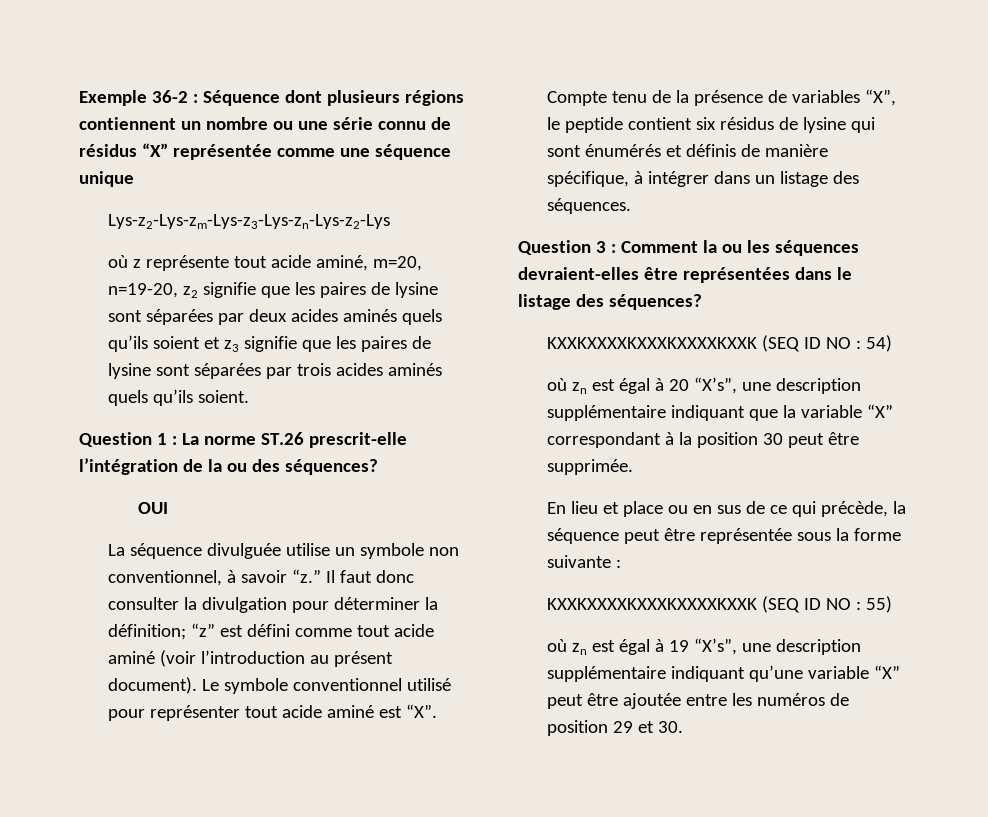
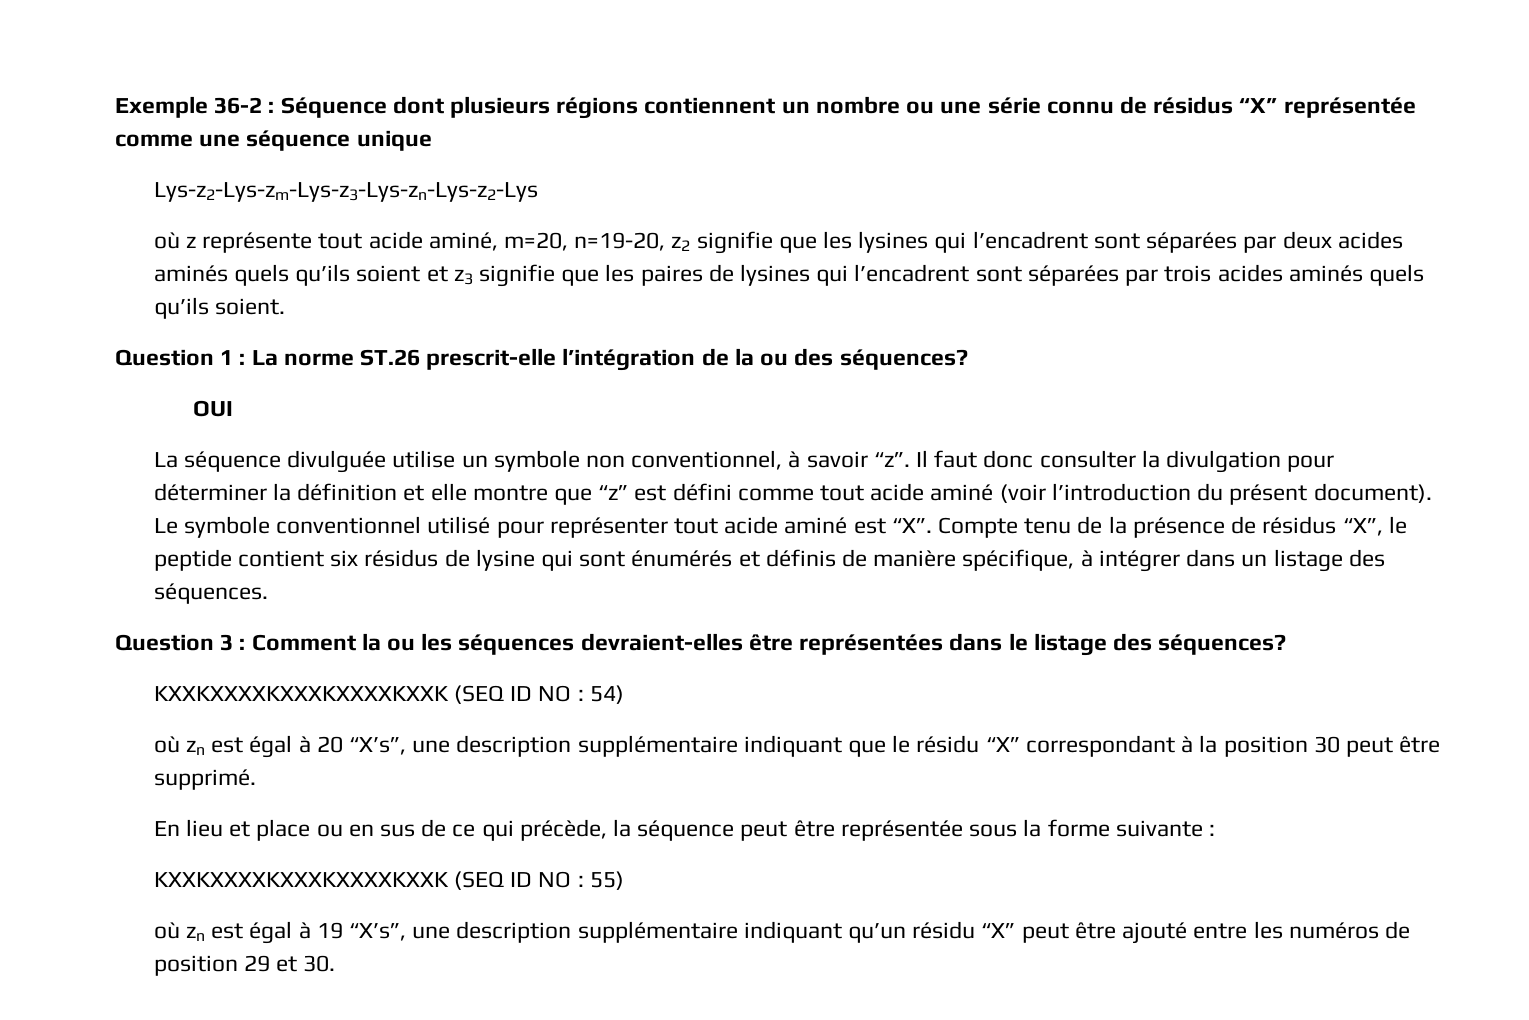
[320,282,439,298] paires de lysine -> [858,231,1088,253] lysines qui l’encadrent
[108,363,152,379] lysine -> [740,264,970,286] lysines qui l’encadrent
[292,569,322,583] “z.” -> [873,452,910,467] “z”.
[108,624,187,640] définition; -> [297,483,593,505] définition et elle montre que
[310,655,330,664] au -> [1197,483,1224,501] du
[792,90,861,103] variables -> [1262,516,1337,534] résidus
[783,405,863,418] la variable -> [892,735,980,753] le résidu
[547,459,634,475] supprimée. -> [153,769,256,790] supprimé.
[749,665,870,682] qu’une variable -> [848,921,976,943] qu’un résidu
[623,693,682,709] ajoutée -> [1122,922,1188,944] ajouté

